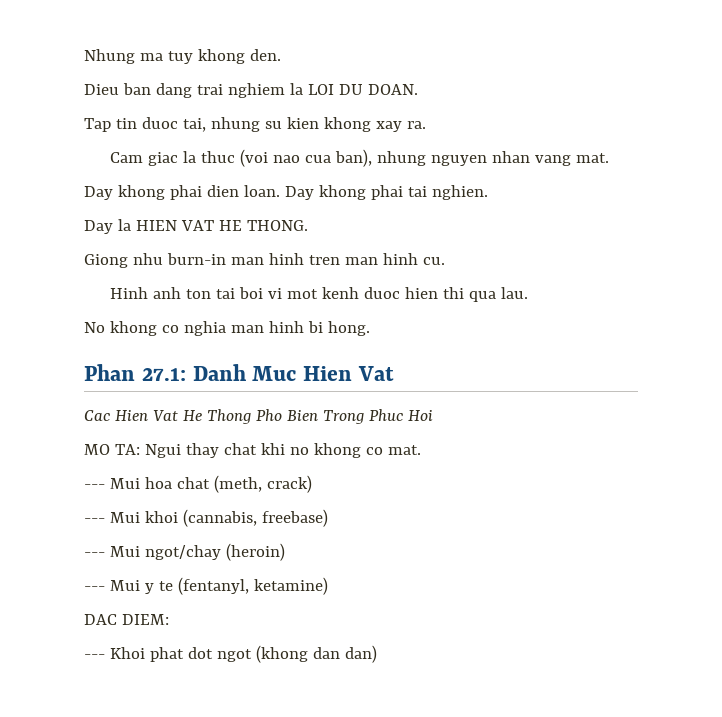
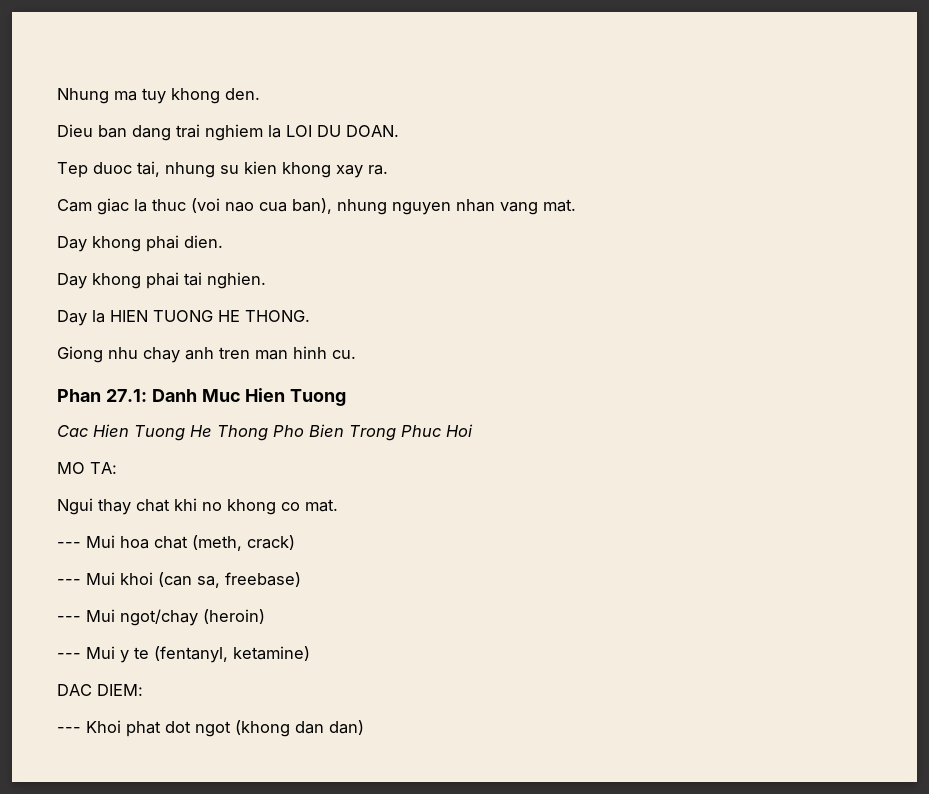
[84,118,137,132] Tap tin -> [57,162,88,178] Tep
[206,185,280,197] dien loan. -> [184,235,223,248] dien. //
[180,220,214,231] VAT -> [153,310,213,322] TUONG
[166,253,304,265] burn-in man hinh -> [143,347,214,363] chay anh
[110,287,529,302] [84,321,370,336] // Hinh anh ton tai boi vi mot kenh duoc hien thi qua lau. // No khong co nghia man hinh bi hong. -> (356, 354) none
[357,366,394,381] Vat -> [290,389,347,406] Tuong
[152,410,178,421] Vat -> [134,425,185,441] Tuong
(140, 449) none -> (117, 468) //
[182,509,257,527] (cannabis, -> [158,572,220,588] (can sa,

